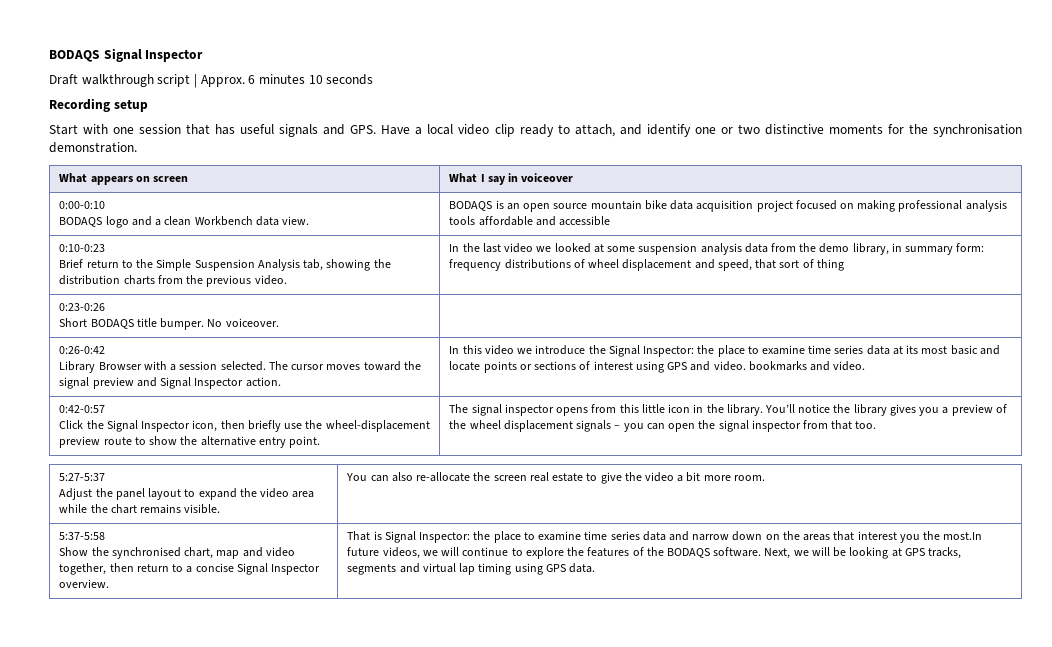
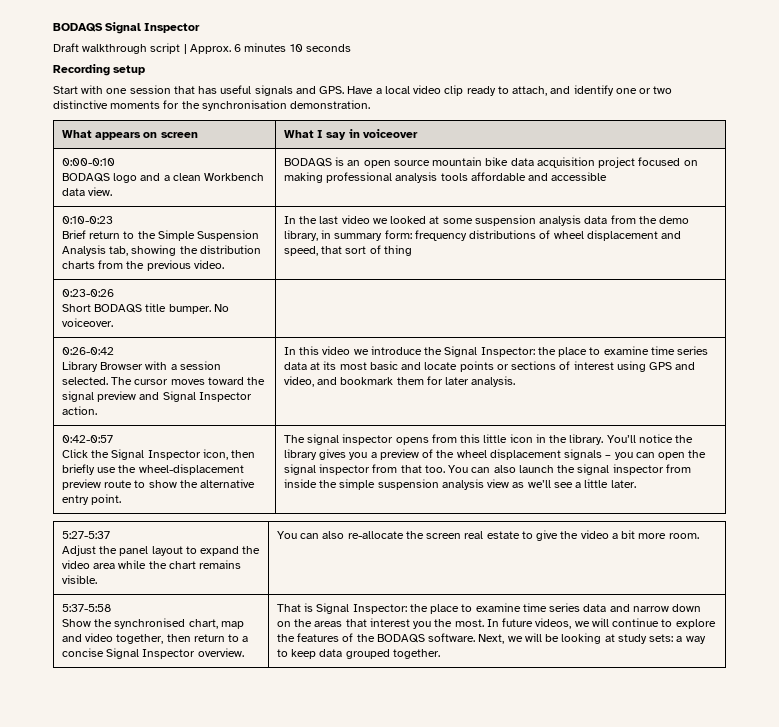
[713,361,866,371] video. bookmarks and video. -> [283,376,516,387] video, and bookmark them for later analysis.
(877, 425) none -> [448,464,691,475] [283,479,636,490] You can also launch the signal inspector from inside the simple suspension analysis view as we’ll see a little later.
[943,532,983,540] most.In -> [454,619,499,627] most. In
[904,547,962,559] [347,563,596,575] GPS tracks, segments and virtual lap timing using GPS data. -> [617,634,706,644] [276,649,440,659] study sets: a way to keep data grouped together.

